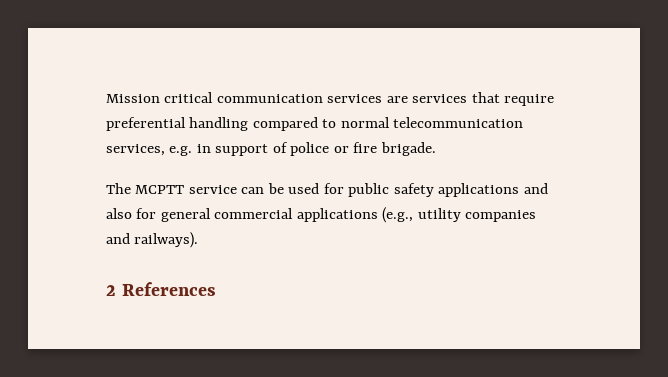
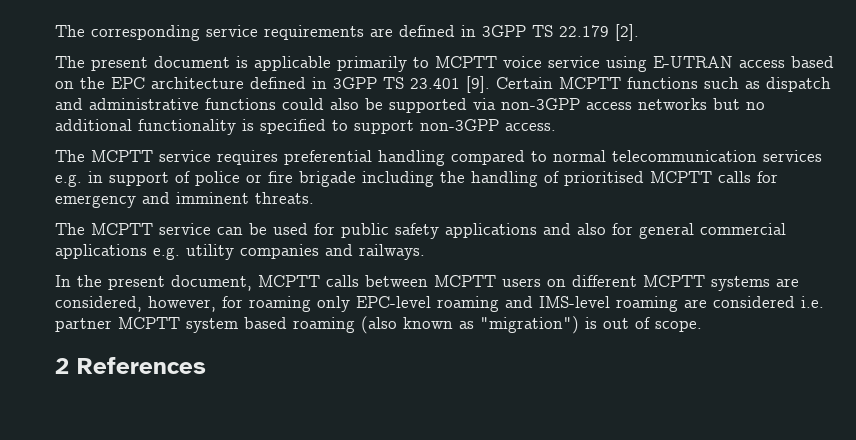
[106,92,555,106] Mission critical communication services are services that require -> [55,24,639,41] [55,56,834,72] [55,76,831,93] [55,98,765,113] [55,119,556,135] [55,150,278,165] The corresponding service requirements are defined in 3GPP TS 22.179 [2]. // The present document is applicable primarily to MCPTT voice service using E-UTRAN access based on the EPC architecture defined in 3GPP TS 23.401 [9]. Certain MCPTT functions such as dispatch and administrative functions could also be supported via non-3GPP access networks but no additional functionality is specified to support non-3GPP access. // The MCPTT service requires
[106,144,165,156] services, -> [763,150,822,162] services
[380,142,436,156] brigade. -> [299,171,778,187] [55,192,314,208] brigade including the handling of prioritised MCPTT calls for emergency and imminent threats.
[382,207,414,223] (e.g., -> [153,247,180,260] e.g.
[134,232,199,248] railways). -> [359,244,425,260] [55,275,799,291] [55,296,824,312] [55,316,702,334] railways. // In the present document, MCPTT calls between MCPTT users on different MCPTT systems are considered, however, for roaming only EPC-level roaming and IMS-level roaming are considered i.e. partner MCPTT system based roaming (also known as "migration") is out of scope.

